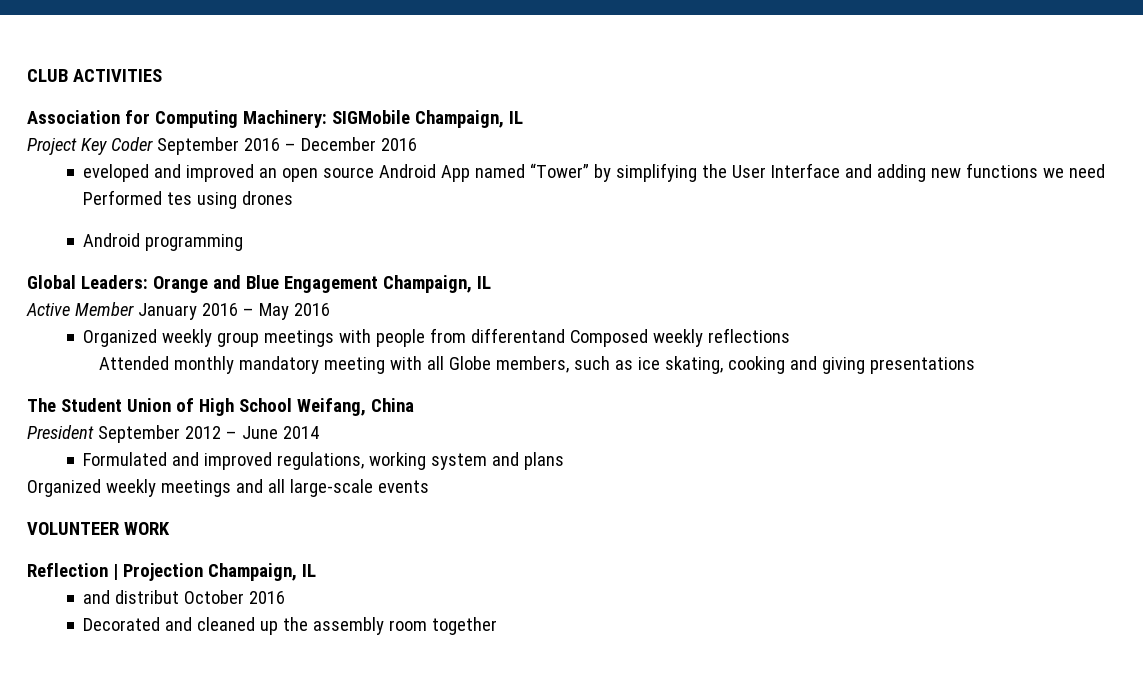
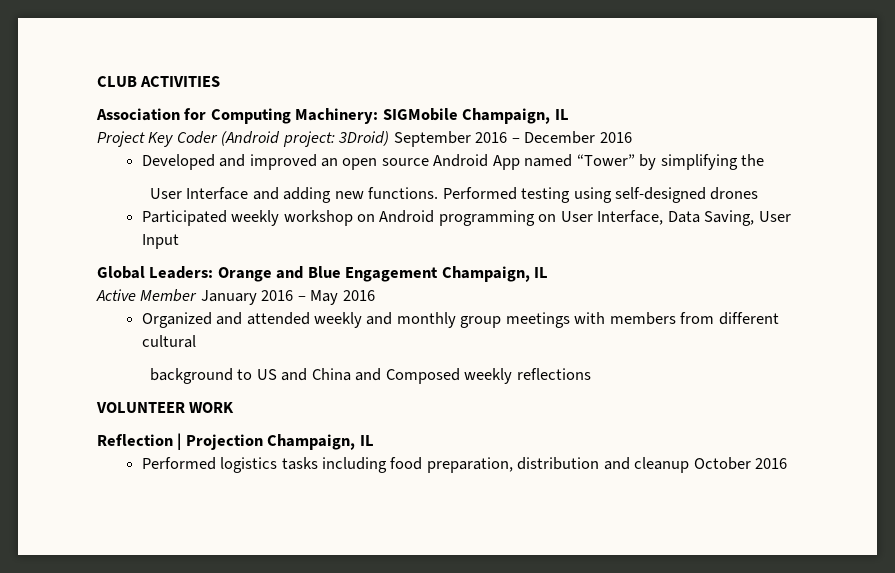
(153, 144) none -> [221,131,390,147] (Android project: 3Droid)
[83,164,150,182] eveloped -> [141,154,215,170] Developed
(728, 171) none -> (765, 160) //
[966,163,1106,178] [83,190,294,209] [83,233,244,251] functions we need Performed tes using drones // Android programming -> [368,187,759,203] [141,210,791,226] [141,234,179,249] functions. Performed testing using self-designed drones // Participated weekly workshop on Android programming on User Interface, Data Saving, User Input
[162,328,791,347] [99,356,976,374] [27,398,414,416] [27,425,319,443] [83,452,565,470] [27,479,429,497] weekly group meetings with people from differentand Composed weekly reflections // Attended monthly mandatory meeting with all Globe members, such as ice skating, cooking and giving presentations // The Student Union of High School Weifang, China // President September 2012 – June 2014 // Formulated and improved regulations, working system and plans // Organized weekly meetings and all large-scale events -> [216,312,779,328] [141,335,196,348] [149,368,591,384] and attended weekly and monthly group meetings with members from different cultural // background to US and China and Composed weekly reflections
[83,590,286,604] [83,617,498,635] and distribut October 2016 // Decorated and cleaned up the assembly room together -> [141,457,788,473] Performed logistics tasks including food preparation, distribution and cleanup October 2016

